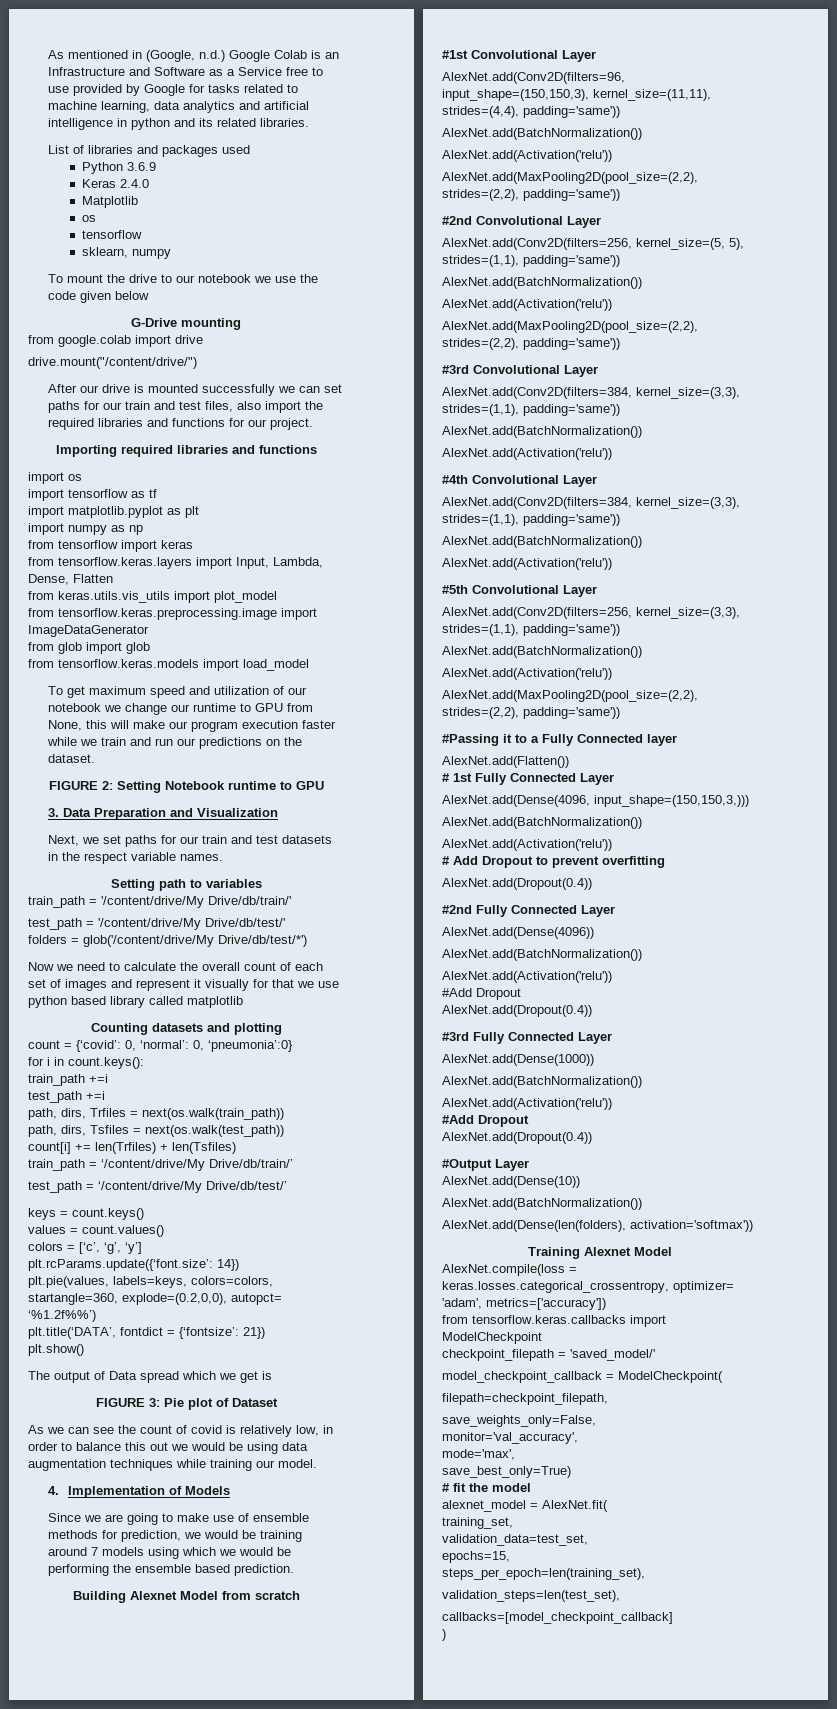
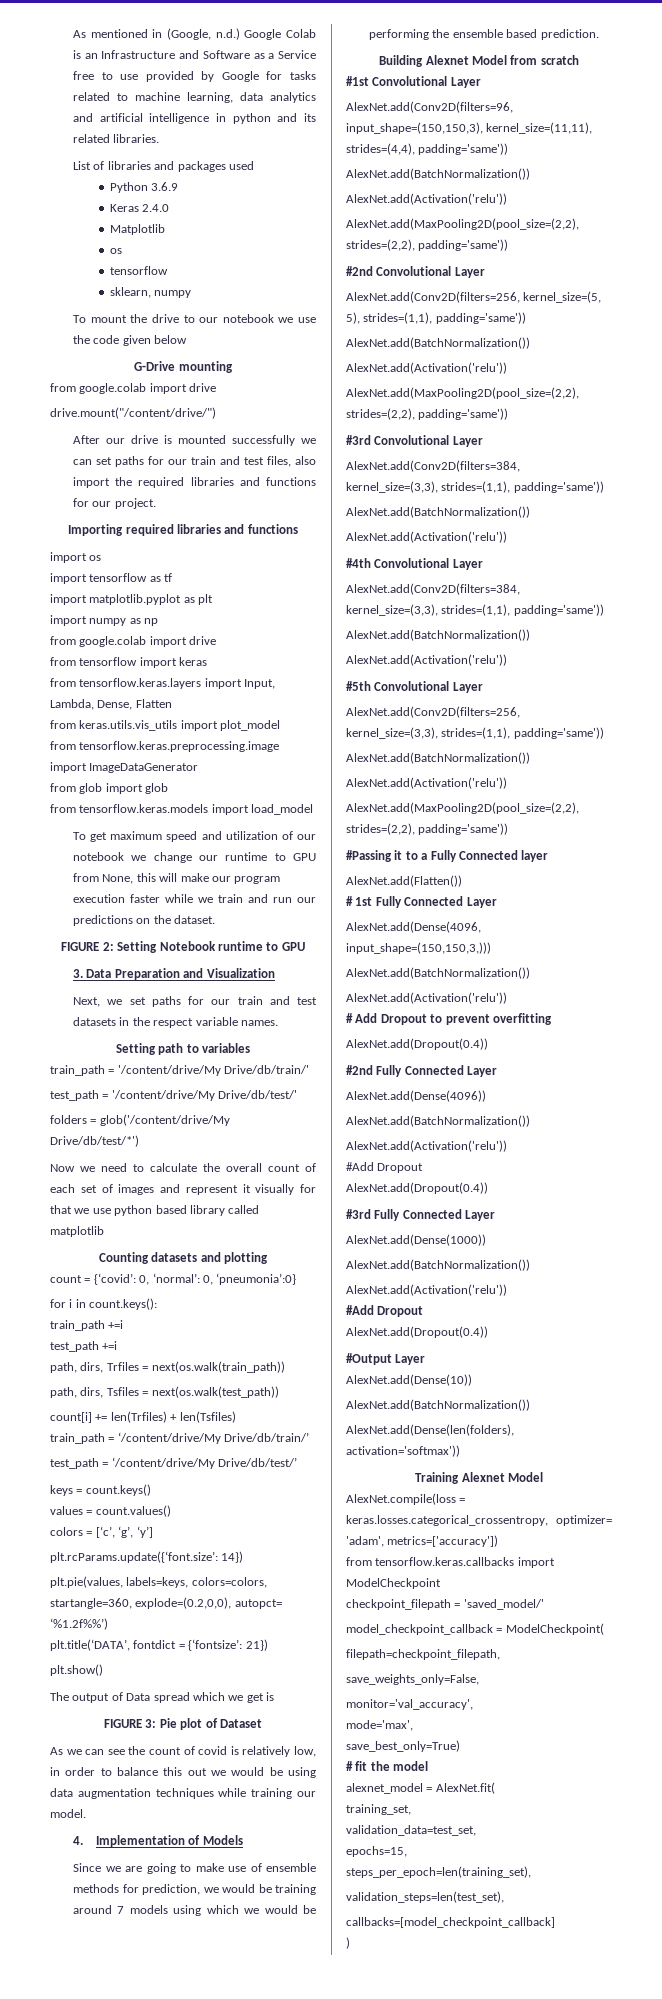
(143, 530) none -> [50,636,217,647] // from google.colab import drive

